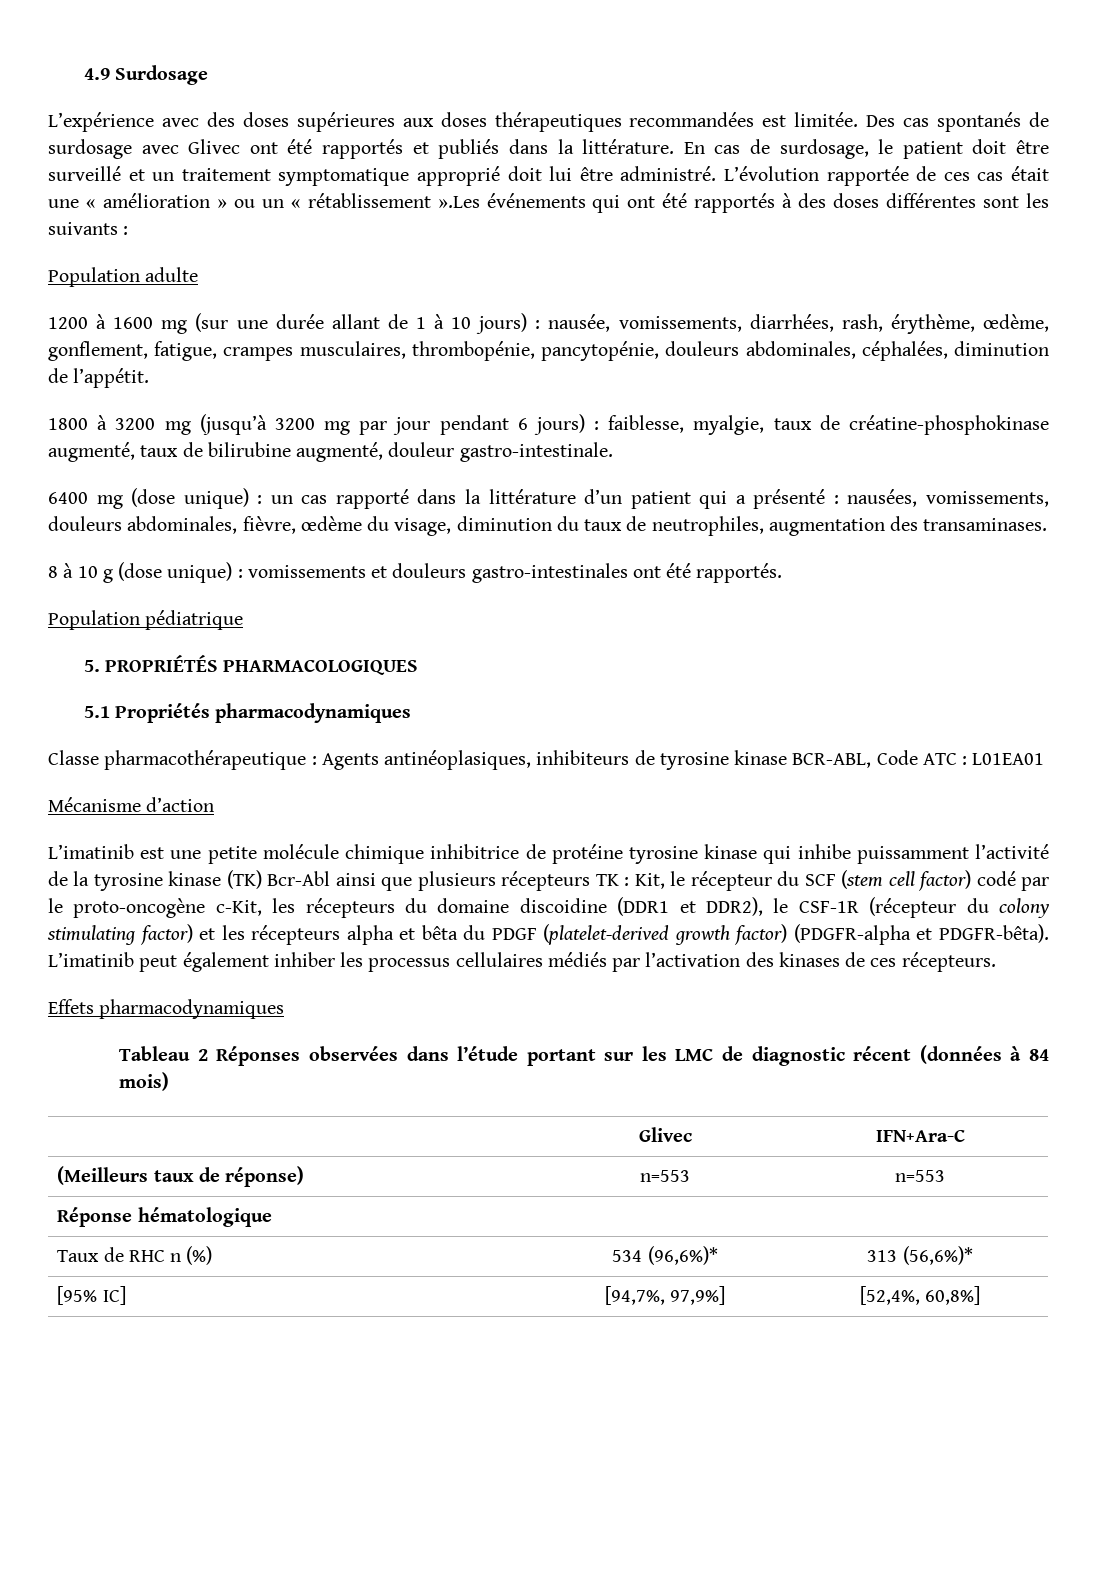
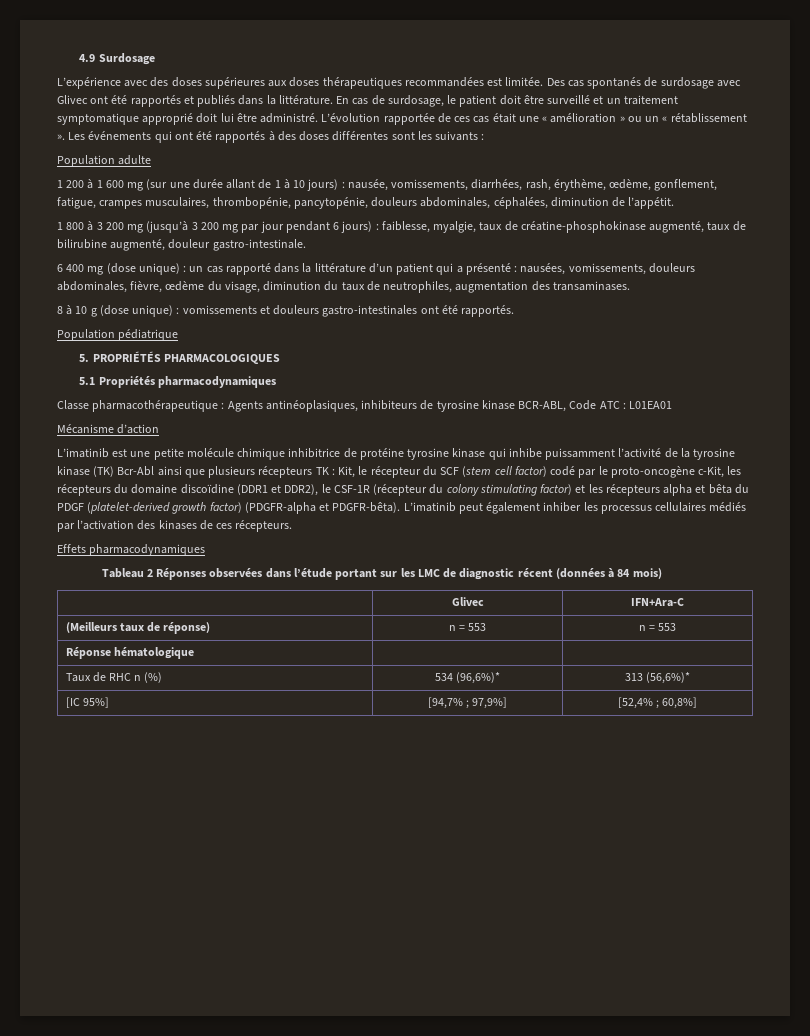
[437,196,480,208] ».Les -> [57,132,86,140] ». Les
[48,314,154,329] 1200 à 1600 -> [57,179,124,189] 1 200 à 1 600
[48,414,315,435] 1800 à 3200 mg (jusqu’à 3200 -> [57,221,219,233] 1 800 à 3 200 mg (jusqu’à 3 200
[48,492,88,504] 6400 -> [57,264,85,272] 6 400
[519,898,607,913] discoidine -> [180,484,234,494] discoïdine
[640,1170,690,1182] [895,1170,945,1182] n=553 | n=553 -> [448,623,487,631] [638,623,677,631] n = 553 | n = 553
[57,1286,126,1305] [604,1286,665,1305] [95% IC] | [94,7%, -> [65,697,109,708] [427,697,469,709] [IC 95%] | [94,7% ;
[859,1286,920,1305] [52,4%, -> [617,697,659,709] [52,4% ;

